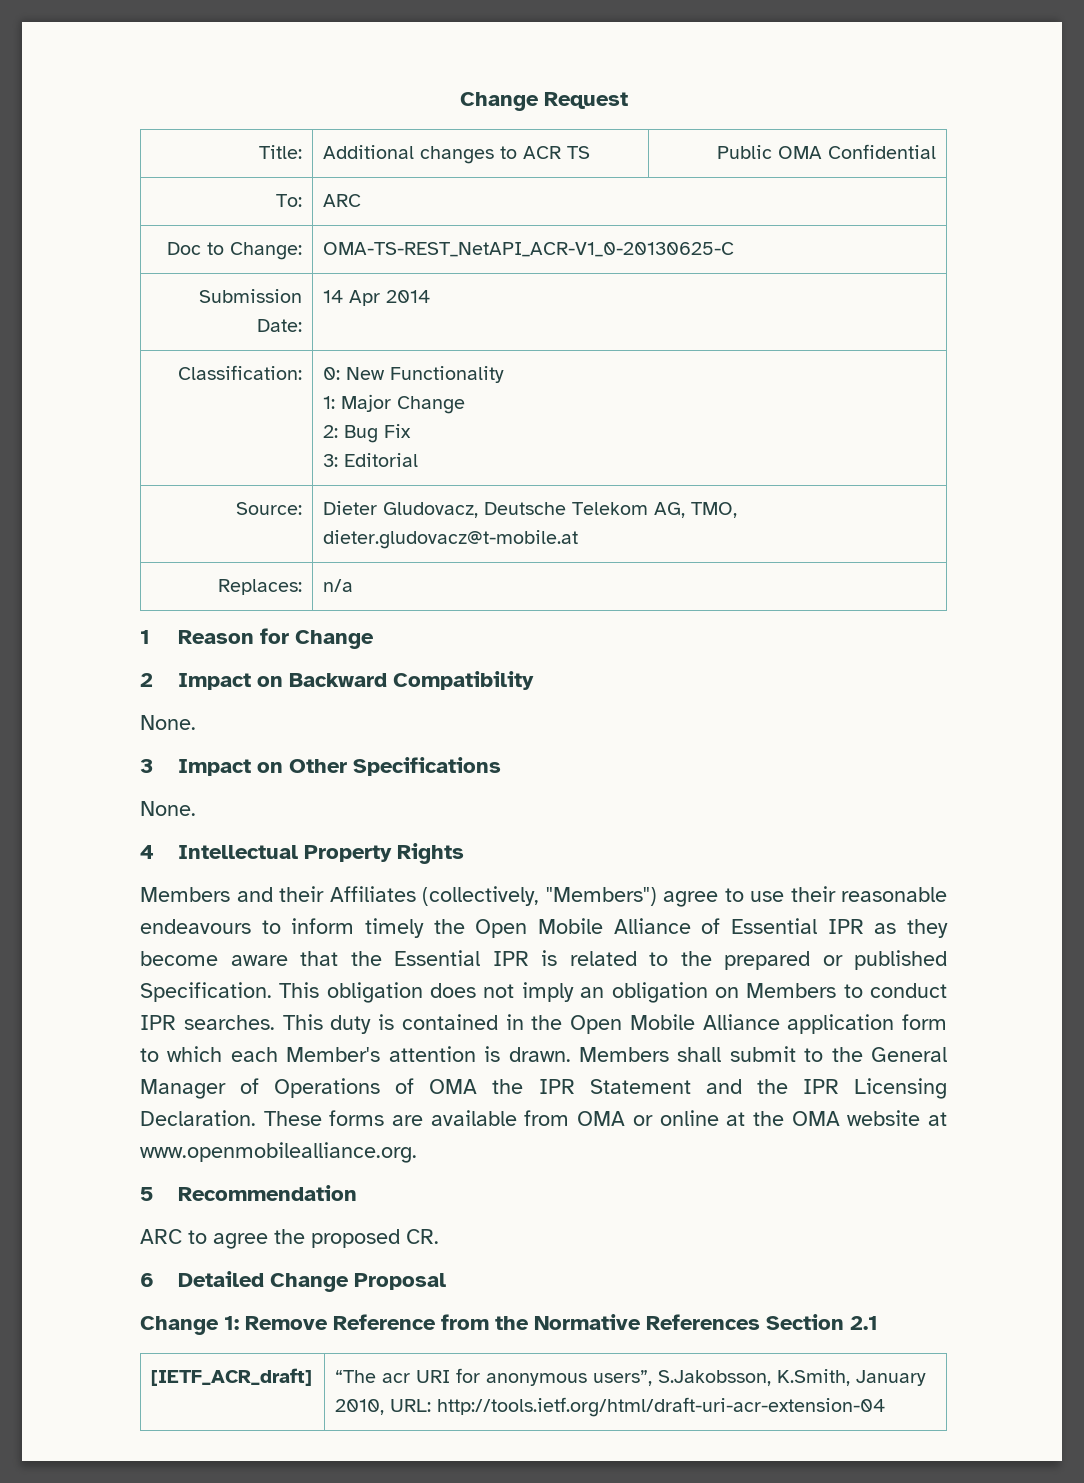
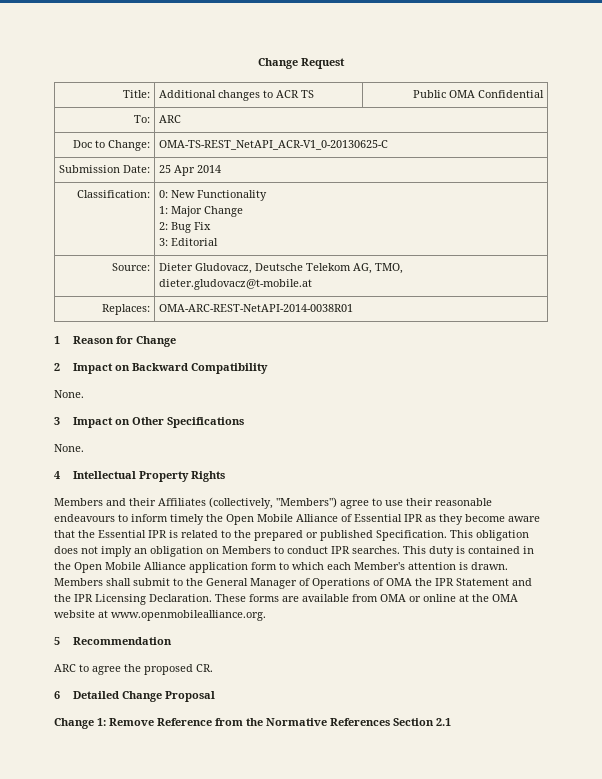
[323,290,344,303] 14 -> [158,165,171,173] 25
[323,579,354,592] n/a -> [158,304,353,312] OMA-ARC-REST-NetAPI-2014-0038R01
[151,1368,313,1386] [335,1368,927,1386] [335,1397,886,1417] // [IETF_ACR_draft] | “The acr URI for anonymous users”, S.Jakobsson, K.Smith, January 2010, URL: http://tools.ietf.org/html/draft-uri-acr-extension-04 -> (451, 722) none

